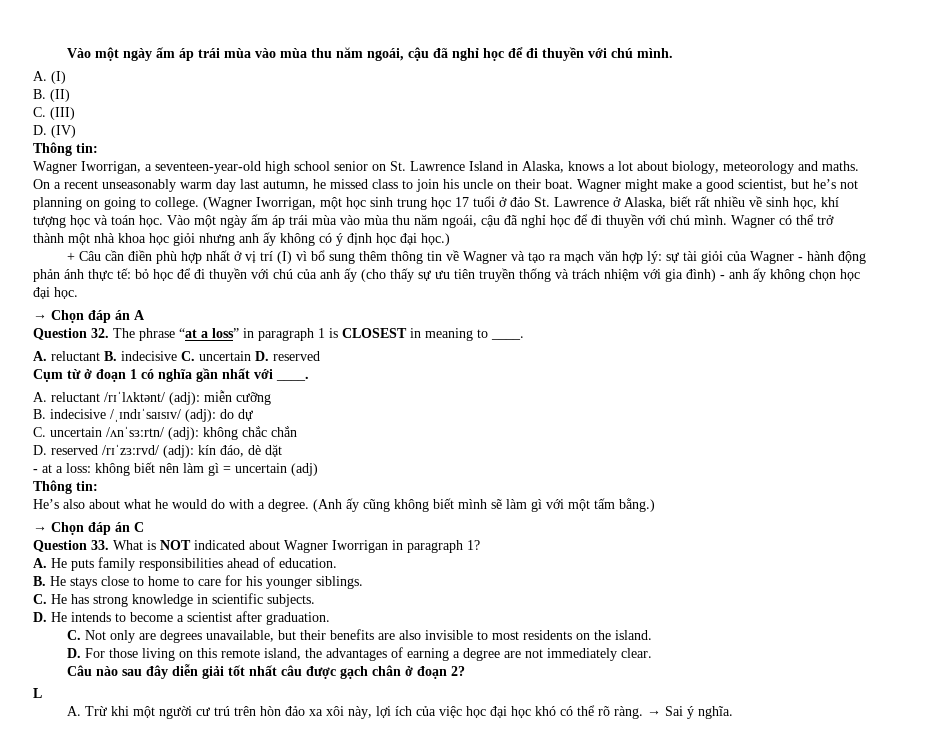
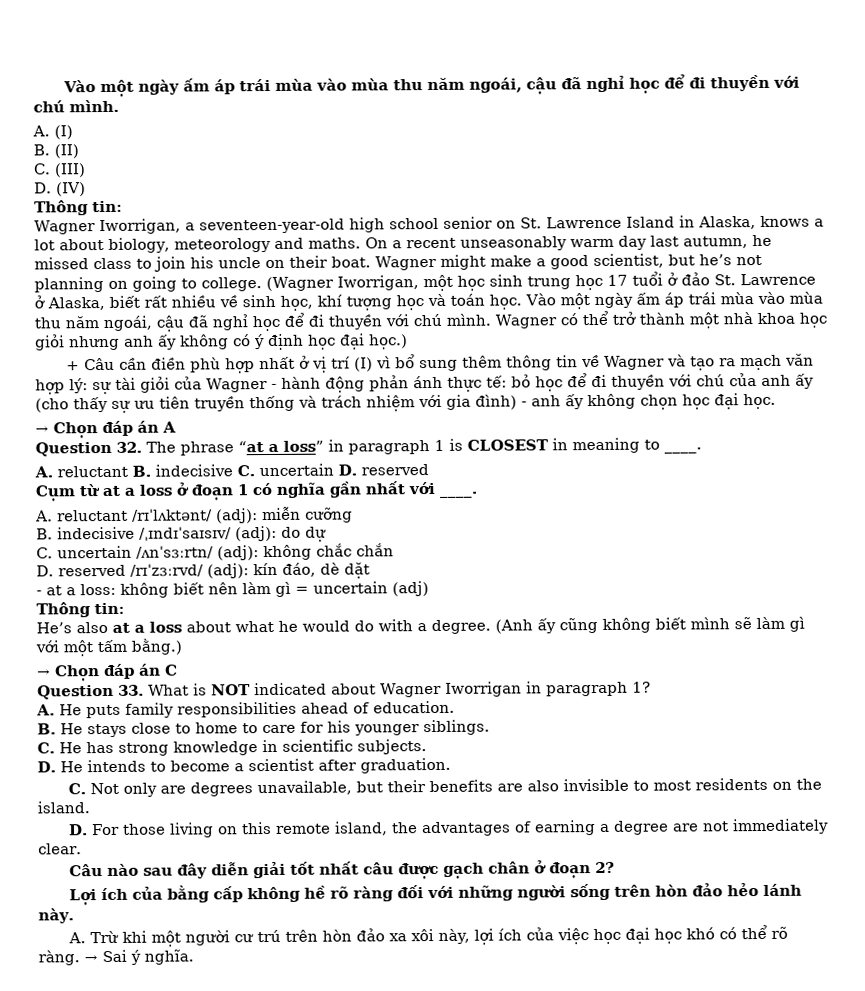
(81, 374) none -> [102,484,172,497] at a loss
(85, 504) none -> [112,621,182,633] at a loss
[33,688,42,698] L -> [68,883,802,906] [38,908,74,924] Lợi ích của bằng cấp không hề rõ ràng đối với những người sống trên hòn đảo hẻo lánh này.

